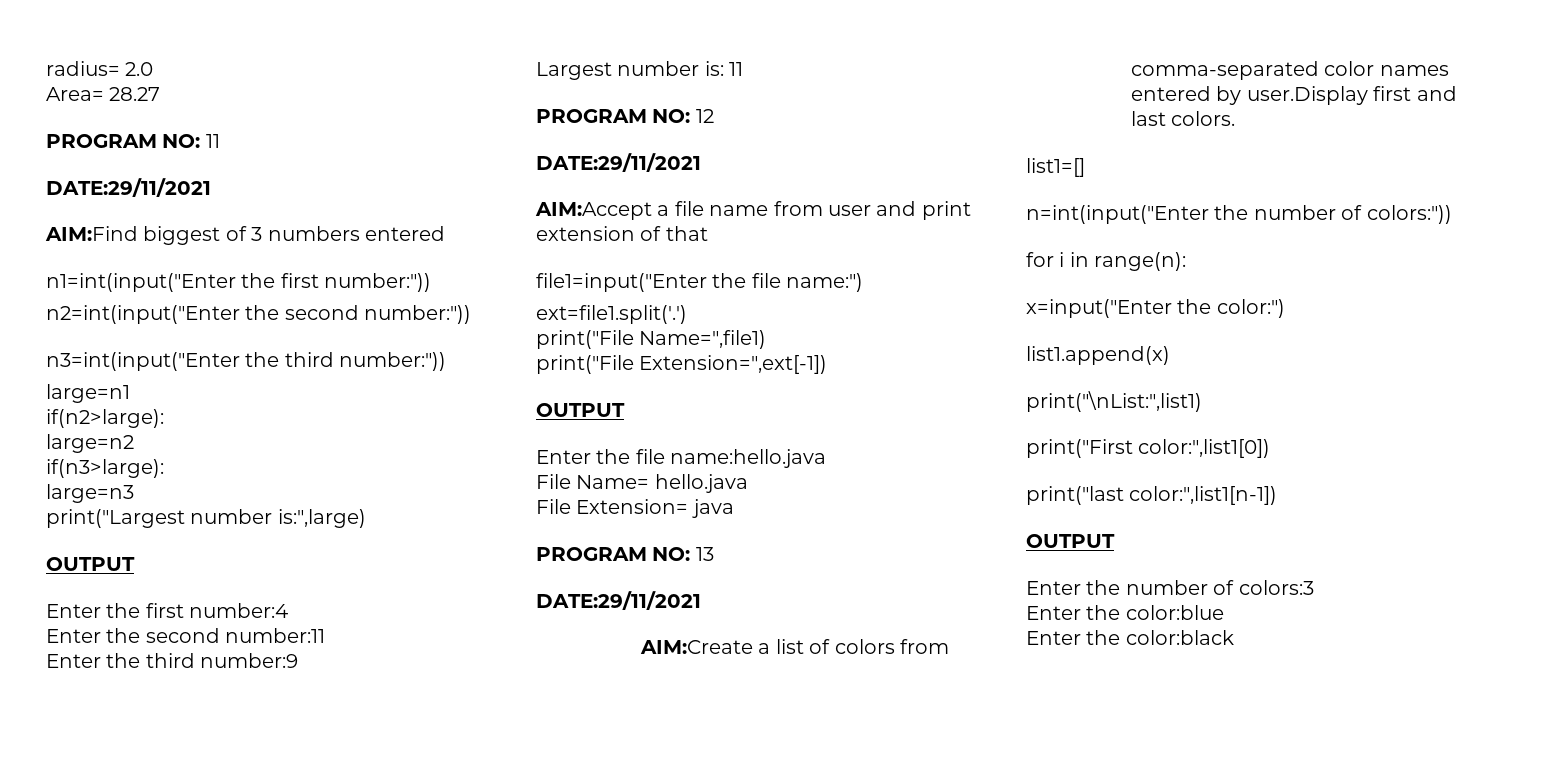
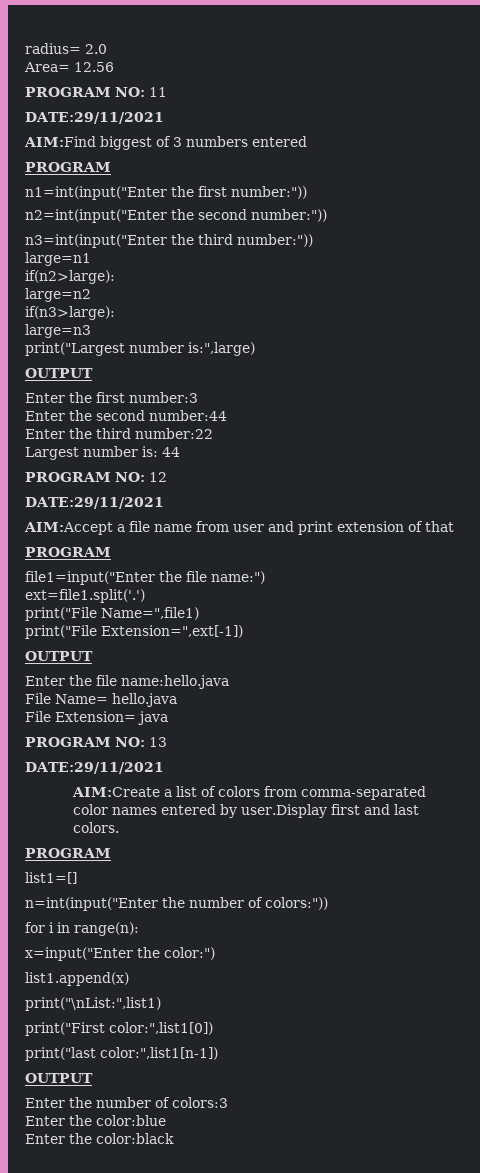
[109,87,161,101] 28.27 -> [74,62,114,72] 12.56
(445, 233) none -> [25,162,111,172] // PROGRAM
[189,603,289,618] number:4 -> [129,392,198,403] number:3
[225,628,326,643] number:11 -> [149,410,227,421] number:44
[200,653,299,668] number:9 -> [135,428,213,439] number:22
[729,62,744,76] 11 -> [162,447,180,457] 44
(708, 233) none -> [25,547,111,557] // PROGRAM
(1236, 118) none -> [25,848,111,858] // PROGRAM

